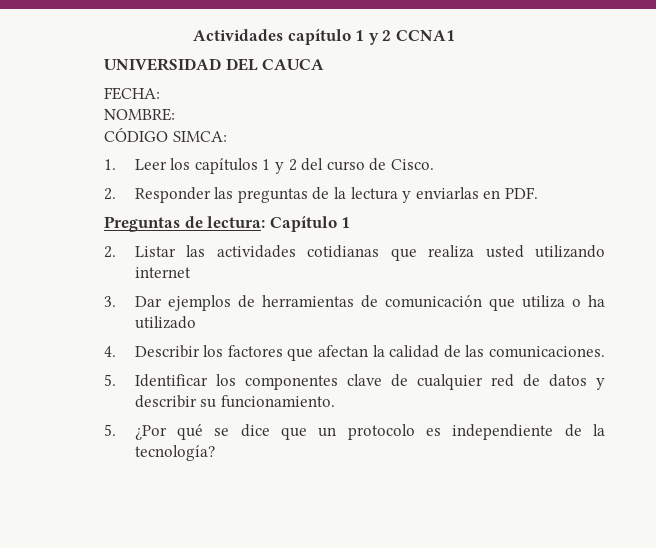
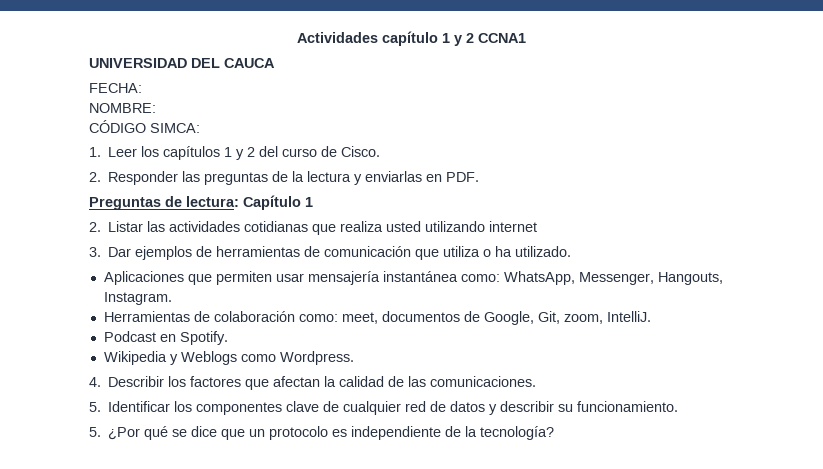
[134,316,196,329] utilizado -> [514,246,571,257] [104,271,724,285] [104,292,173,305] [104,311,652,325] [104,331,229,345] [104,351,355,365] utilizado. // Aplicaciones que permiten usar mensajería instantánea como: WhatsApp, Messenger, Hangouts, Instagram. // Herramientas de colaboración como: meet, documentos de Google, Git, zoom, IntelliJ. // Podcast en Spotify. // Wikipedia y Weblogs como Wordpress.

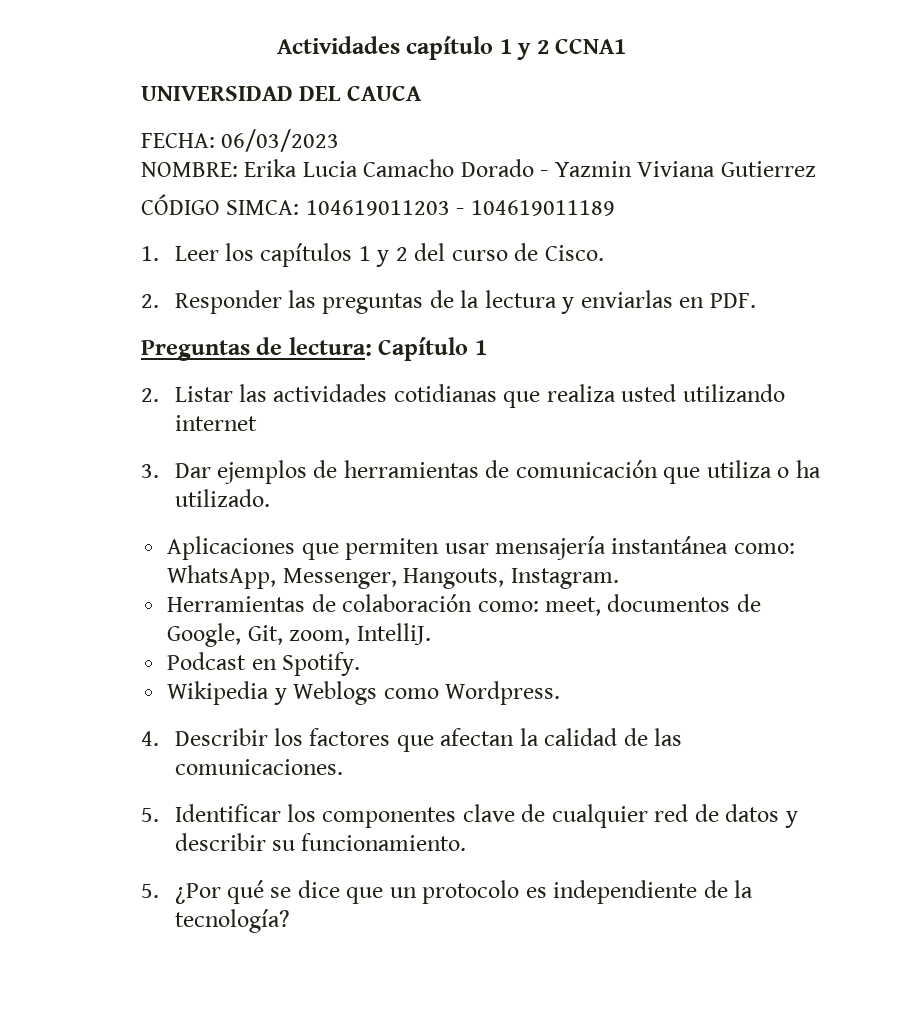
(142, 88) none -> [221,129,340,152] 06/03/2023
(156, 108) none -> [244,159,816,177] Erika Lucia Camacho Dorado - Yazmin Viviana Gutierrez
(200, 128) none -> [305,200,615,216] 104619011203 - 104619011189

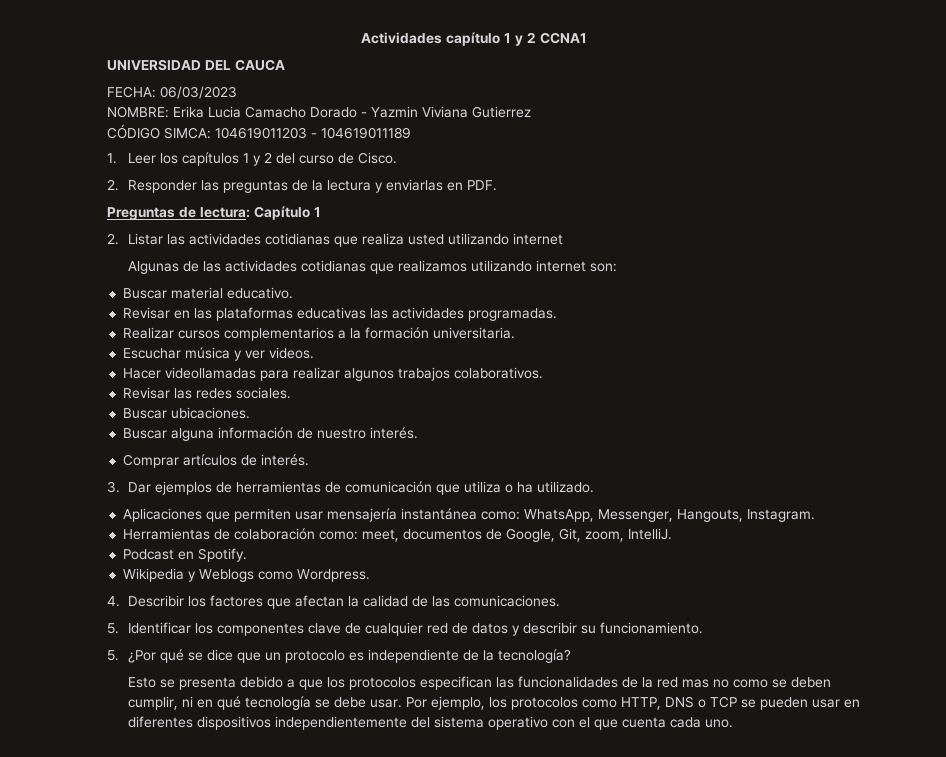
(257, 423) none -> [128,260,618,274] [122,287,293,299] [122,307,557,321] [122,327,515,341] [122,347,314,361] [122,367,543,381] [122,387,291,399] [122,407,250,419] [122,427,418,441] [122,454,309,468] // Algunas de las actividades cotidianas que realizamos utilizando internet son: // Buscar material educativo. // Revisar en las plataformas educativas las actividades programadas. // Realizar cursos complementarios a la formación universitaria. // Escuchar música y ver videos. // Hacer videollamadas para realizar algunos trabajos colaborativos. // Revisar las redes sociales. // Buscar ubicaciones. // Buscar alguna información de nuestro interés. // Comprar artículos de interés.
(290, 921) none -> [128,676,832,690] [128,696,861,710] [128,716,734,730] // Esto se presenta debido a que los protocolos especifican las funcionalidades de la red mas no como se deben cumplir, ni en qué tecnología se debe usar. Por ejemplo, los protocolos como HTTP, DNS o TCP se pueden usar en diferentes dispositivos independientemente del sistema operativo con el que cuenta cada uno.

